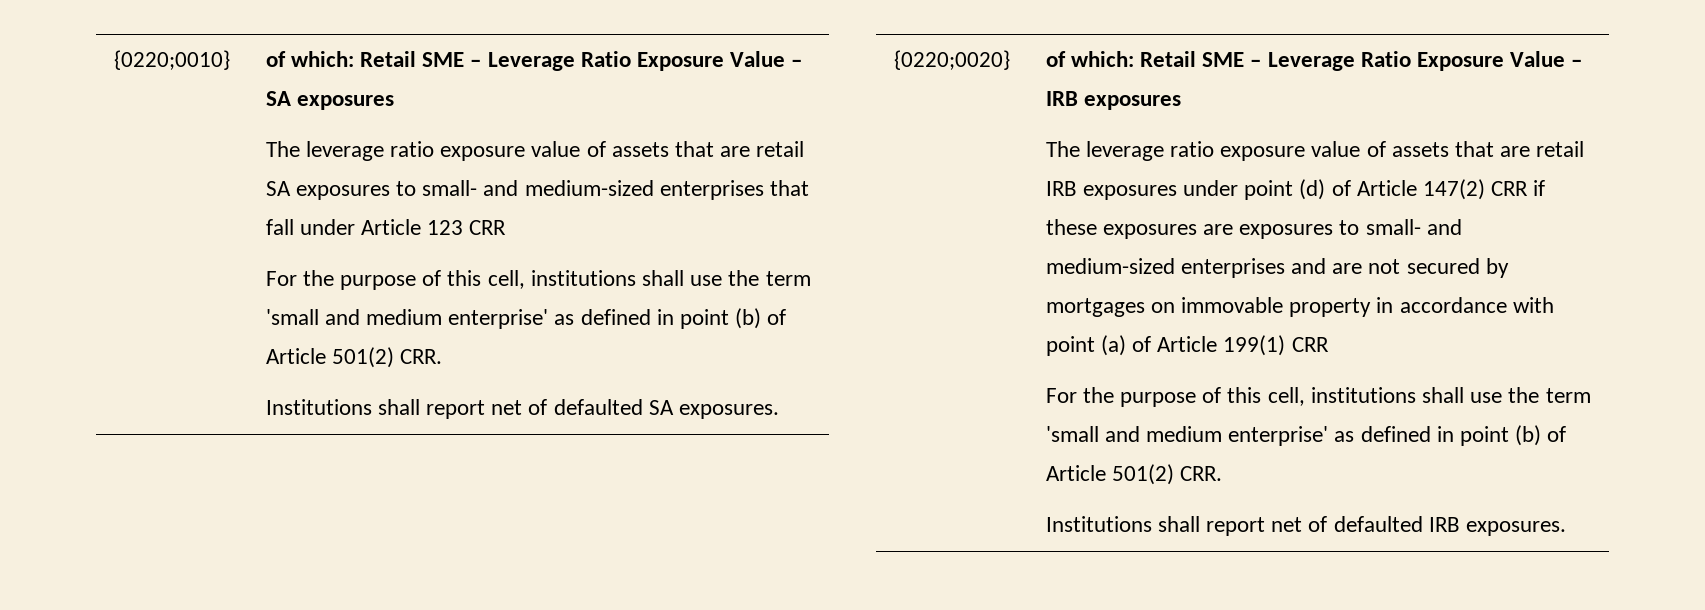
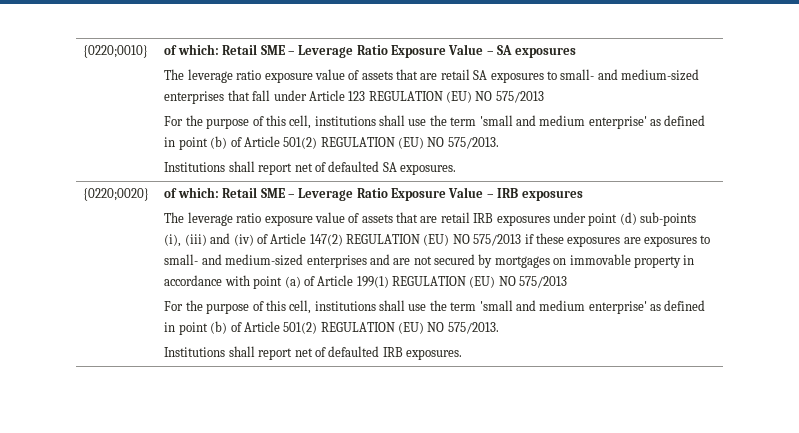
[469,220,507,235] CRR -> [368,91,544,103] REGULATION (EU) NO 575/2013
[399,349,442,364] CRR. -> [320,137,499,149] REGULATION (EU) NO 575/2013.
[1331,179,1529,200] of Article 147(2) CRR -> [640,212,697,226] [164,233,522,247] sub-points (i), (iii) and (iv) of Article 147(2) REGULATION (EU) NO 575/2013
[1291,337,1329,352] CRR -> [392,276,568,288] REGULATION (EU) NO 575/2013
[1179,466,1222,481] CRR. -> [320,322,499,334] REGULATION (EU) NO 575/2013.

